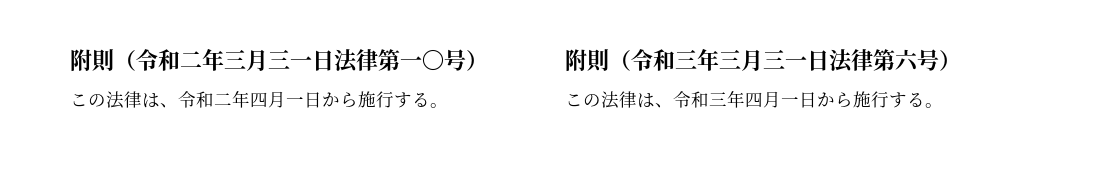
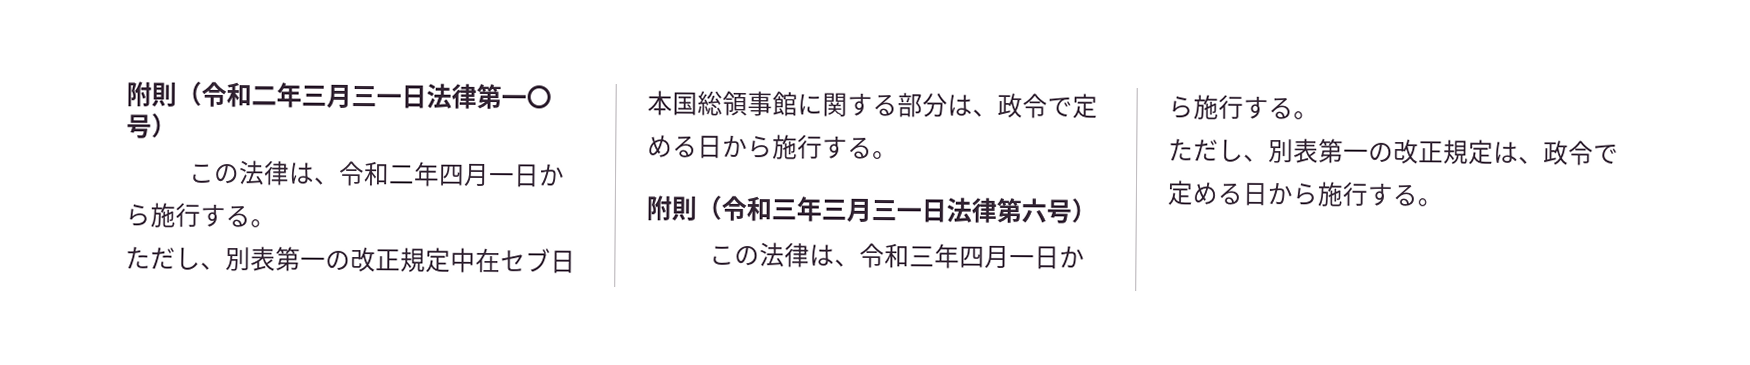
(448, 105) none -> [125,246,576,274] [647,90,1098,119] [647,134,898,160] // ただし、別表第一の改正規定中在セブ日本国総領事館に関する部分は、政令で定める日から施行する。
(943, 105) none -> [1168,138,1619,166] [1167,180,1443,207] // ただし、別表第一の改正規定は、政令で定める日から施行する。

